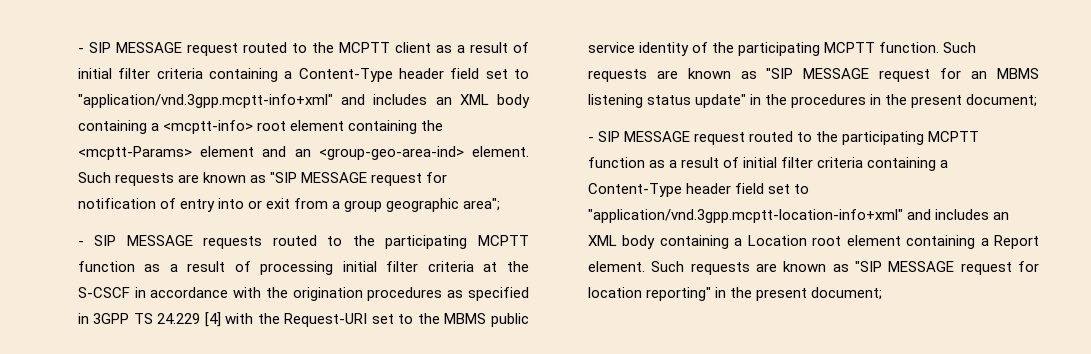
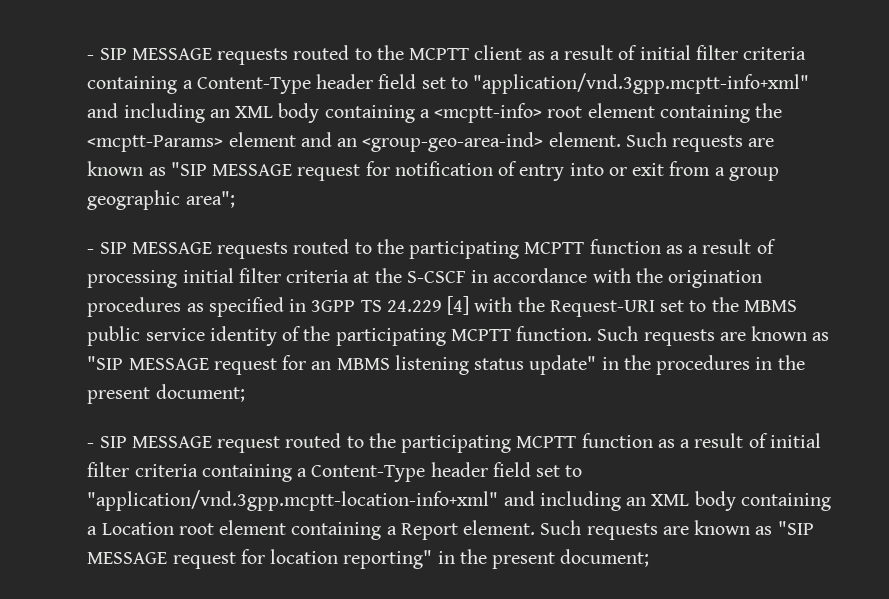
[77,42,238,56] - SIP MESSAGE request -> [87,48,289,65] - SIP MESSAGE requests
[373,94,428,105] includes -> [123,103,205,123] including
[934,209,989,220] includes -> [539,491,621,511] including

